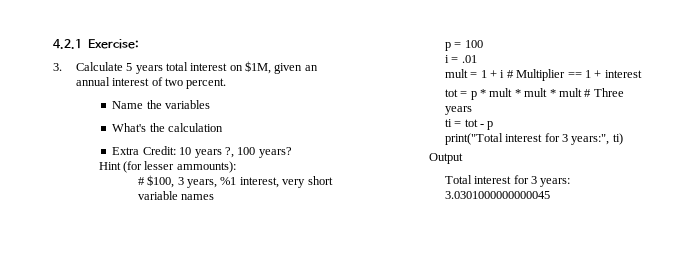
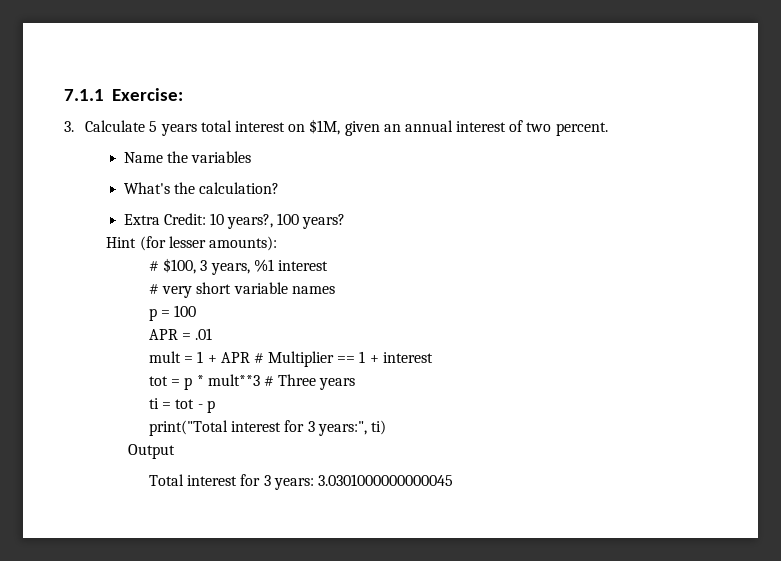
[53,39,82,49] 4.2.1 -> [64,89,104,101] 7.1.1
[168,123,224,132] calculation -> [198,182,279,194] calculation?
[194,147,234,158] years ?, -> [227,214,274,229] years?,
[176,161,236,173] ammounts): -> [209,236,278,251] amounts):
[239,177,279,188] interest, -> [277,260,328,271] [148,284,159,294] interest // #
[444,55,449,63] i -> [148,329,178,340] APR
[500,70,505,78] i -> [220,352,250,363] APR
[489,88,582,97] mult * mult * mult -> [207,374,260,386] mult**3

